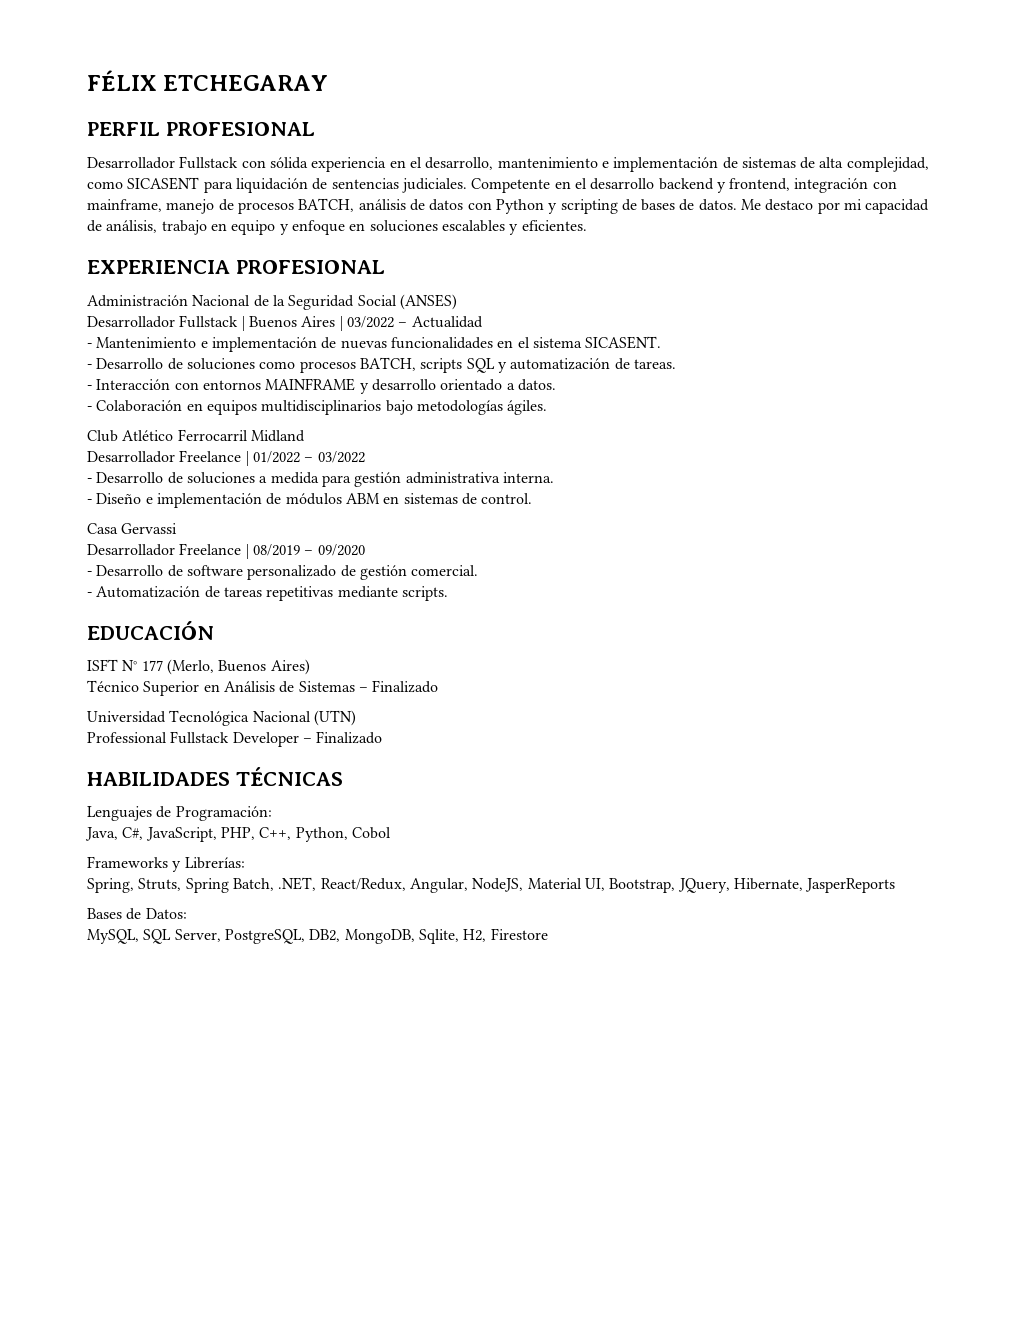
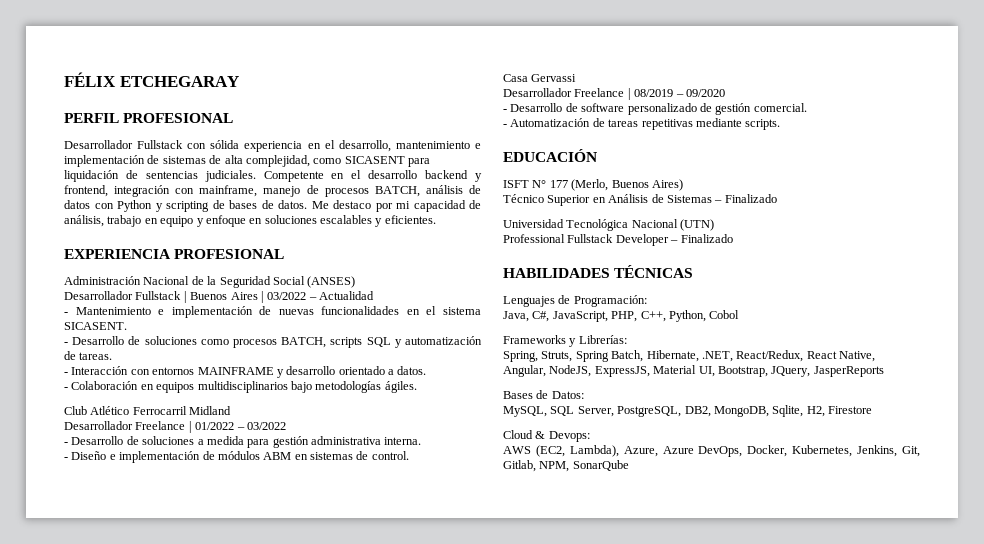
(274, 884) none -> [646,350,699,362] Hibernate,
(406, 884) none -> [806,351,875,362] React Native,
(524, 885) none -> [594,366,650,377] ExpressJS,
[733,878,803,891] Hibernate, -> (811, 371) none
(548, 934) none -> [503,430,590,442] [503,445,920,457] [503,460,629,472] // Cloud & Devops: // AWS (EC2, Lambda), Azure, Azure DevOps, Docker, Kubernetes, Jenkins, Git, Gitlab, NPM, SonarQube

